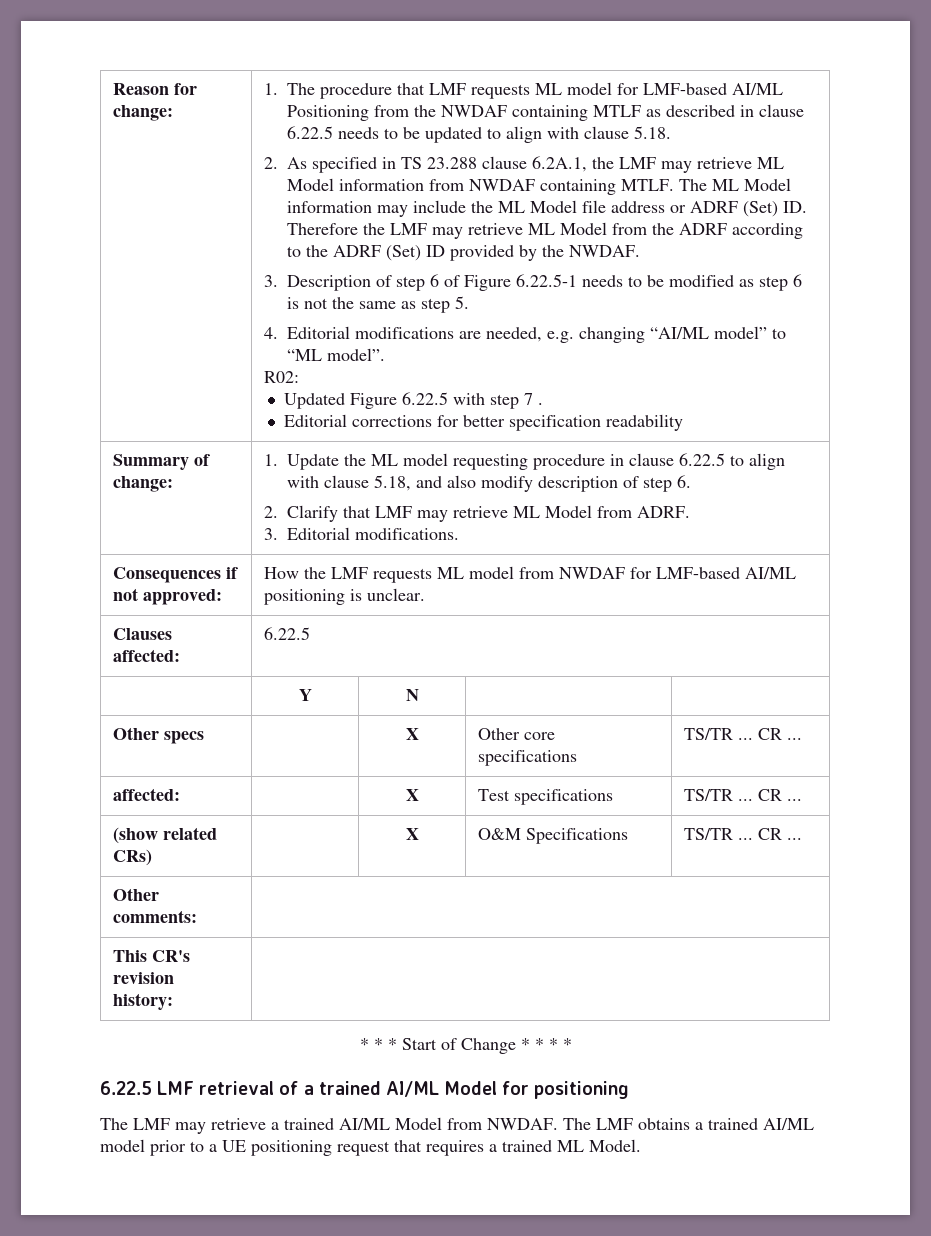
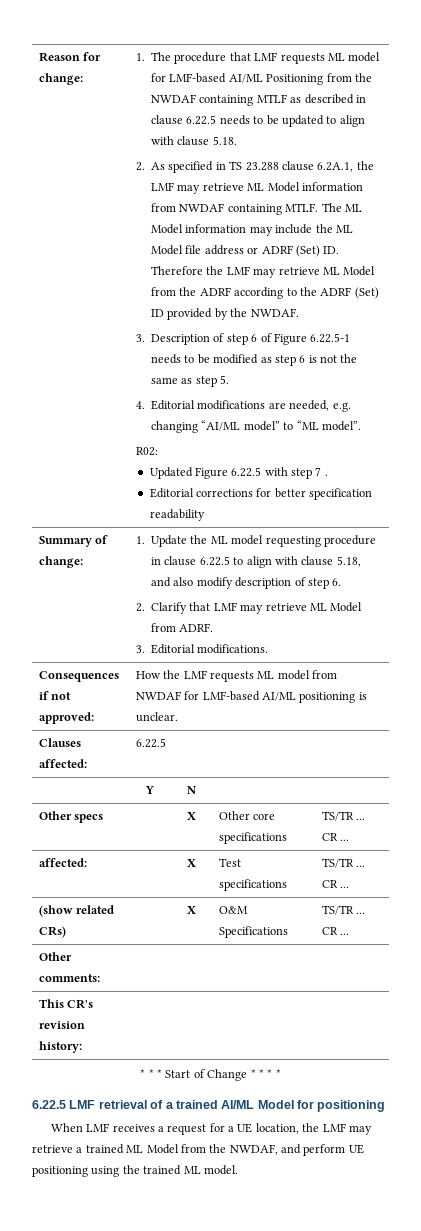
[100,1118,128,1130] The -> [50,1123,320,1135] When LMF receives a request for a UE location, the
[339,1117,814,1130] [100,1139,641,1156] AI/ML Model from NWDAF. The LMF obtains a trained AI/ML model prior to a UE positioning request that requires a trained ML Model. -> [126,1144,364,1156] [32,1165,238,1177] ML Model from the NWDAF, and perform UE positioning using the trained ML model.

